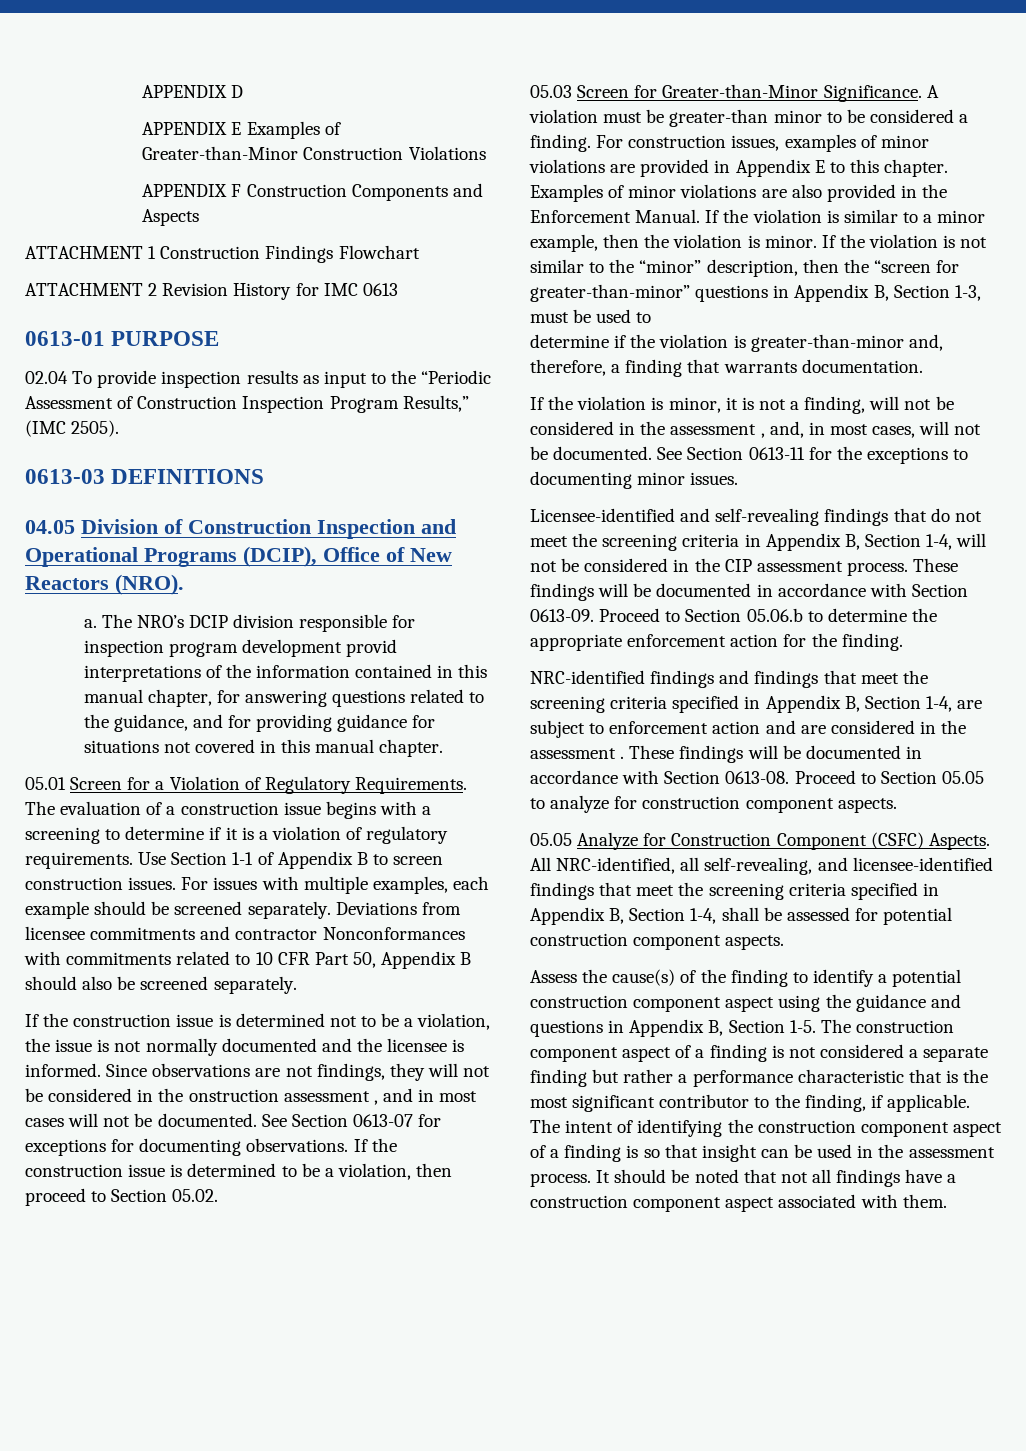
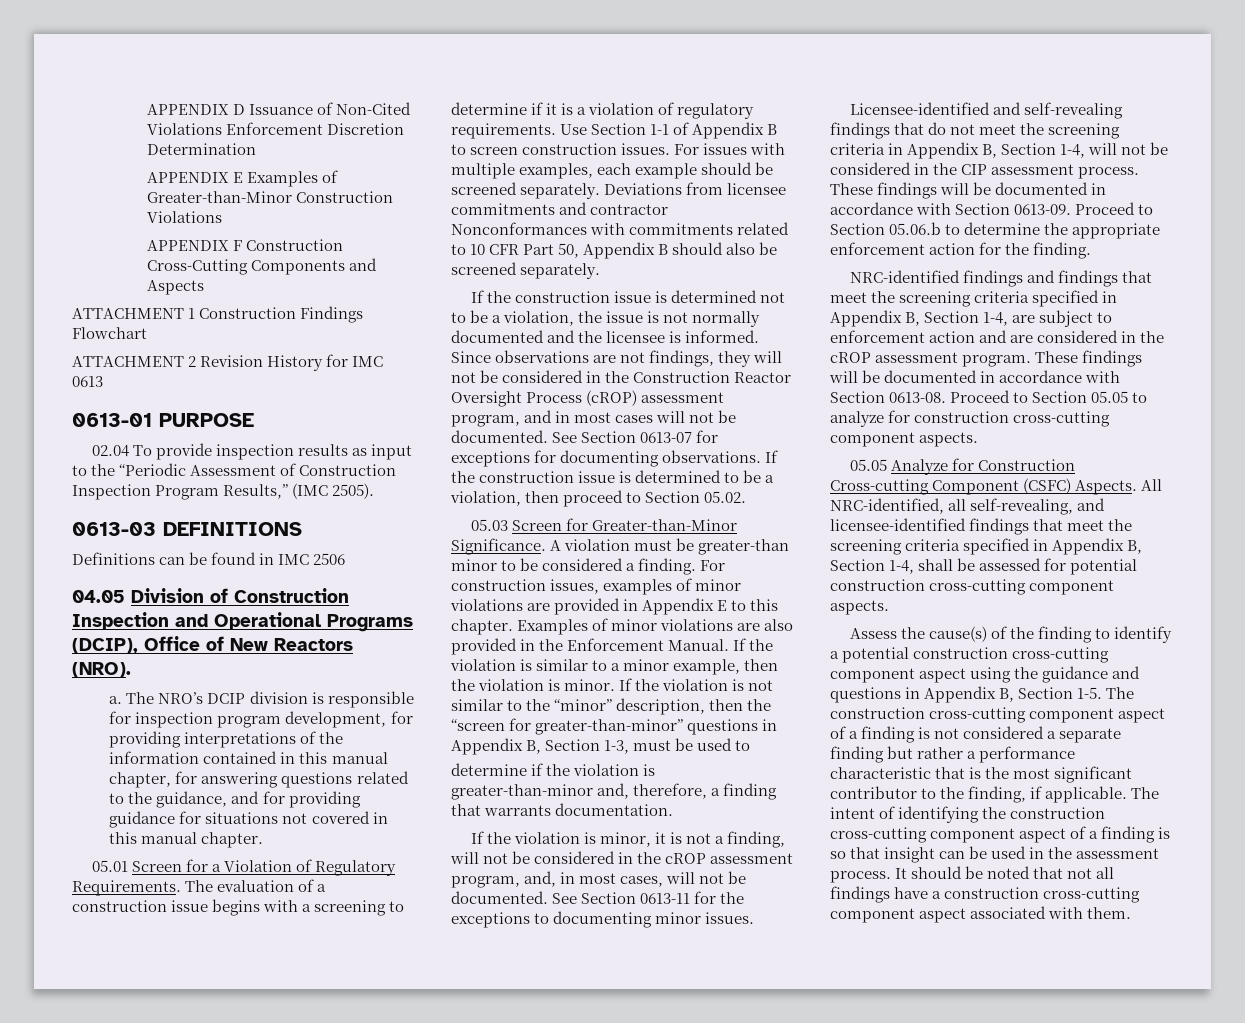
(244, 91) none -> [248,102,411,115] [146,122,404,135] [146,143,256,155] Issuance of Non-Cited Violations Enforcement Discretion Determination
(347, 190) none -> [146,259,248,275] Cross-Cutting
(265, 476) none -> [72,552,346,565] // Definitions can be found in IMC 2506
(295, 621) none -> [311,692,324,704] is
[241,639,398,657] development provid -> [285,711,413,728] [109,731,182,748] development, for providing
[188,1089,378,1105] onstruction assessment , -> [633,371,792,383] [451,390,725,407] [451,415,520,427] Construction Reactor Oversight Process (cROP) assessment program,
[670,424,765,438] assessment , -> [665,853,794,864] [451,876,520,888] cROP assessment program,
[530,748,625,759] assessment . -> [830,352,1032,367] cROP assessment program.
(741, 802) none -> [1013,411,1111,427] cross-cutting
(772, 839) none -> [830,479,929,495] Cross-cutting
(628, 939) none -> [929,579,1027,595] cross-cutting
(628, 1001) none -> [1012,647,1110,663] cross-cutting
(954, 1026) none -> [929,707,1027,723] cross-cutting
(856, 1126) none -> [830,827,927,843] cross-cutting
(628, 1201) none -> [1043,887,1141,903] cross-cutting

